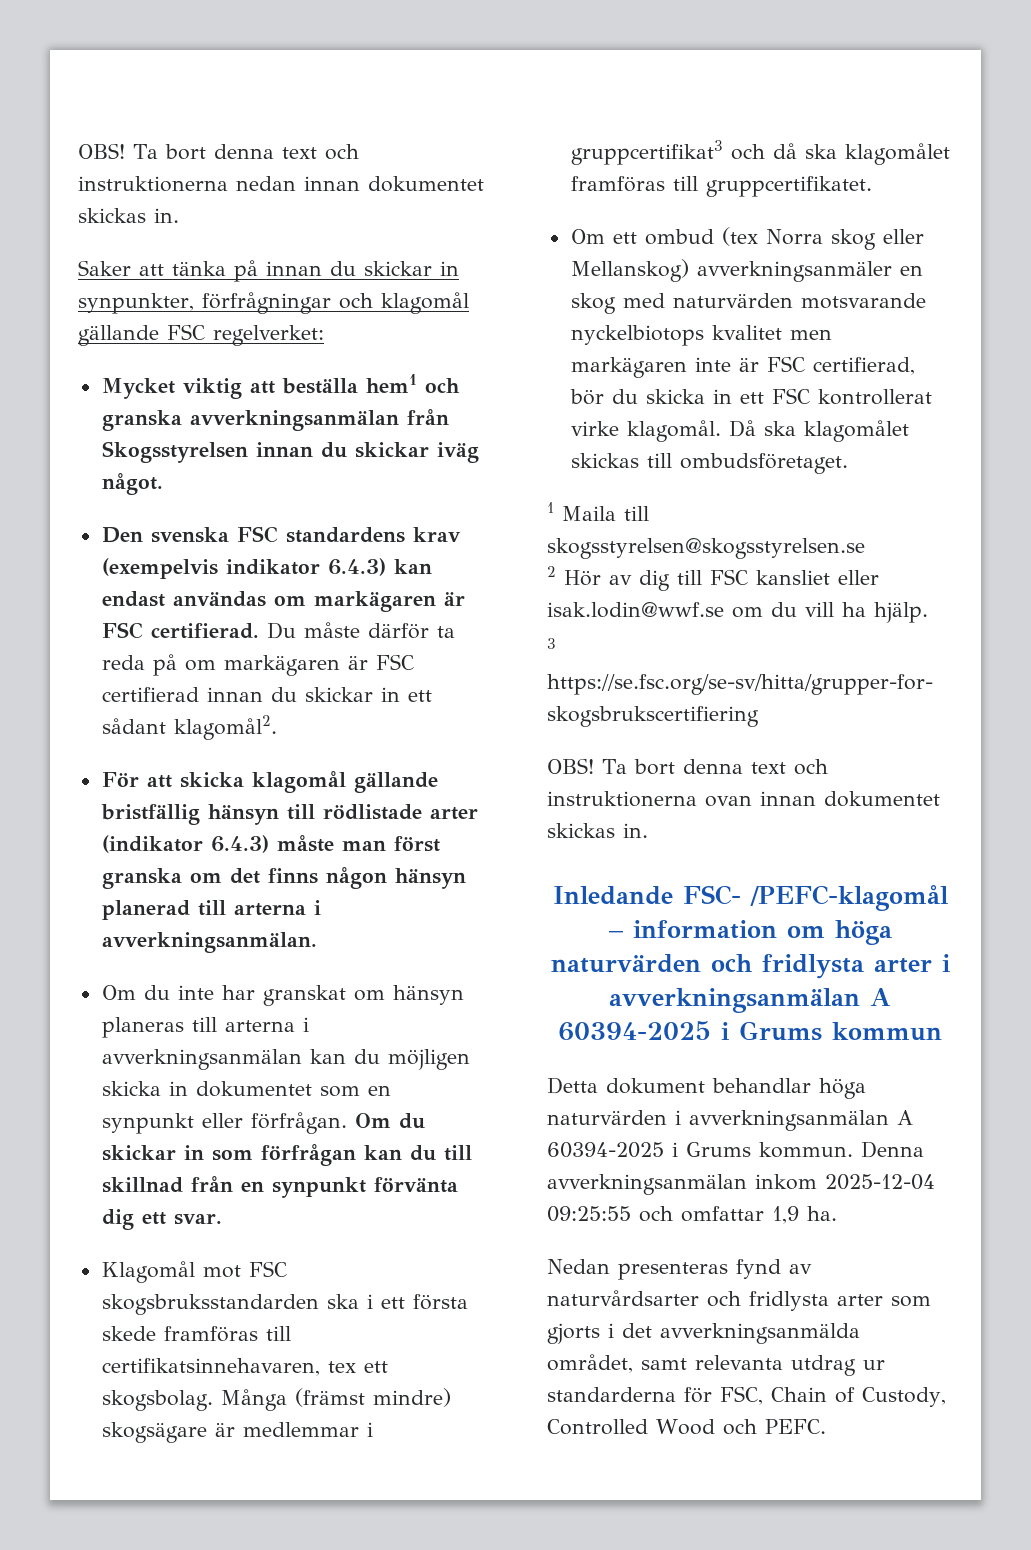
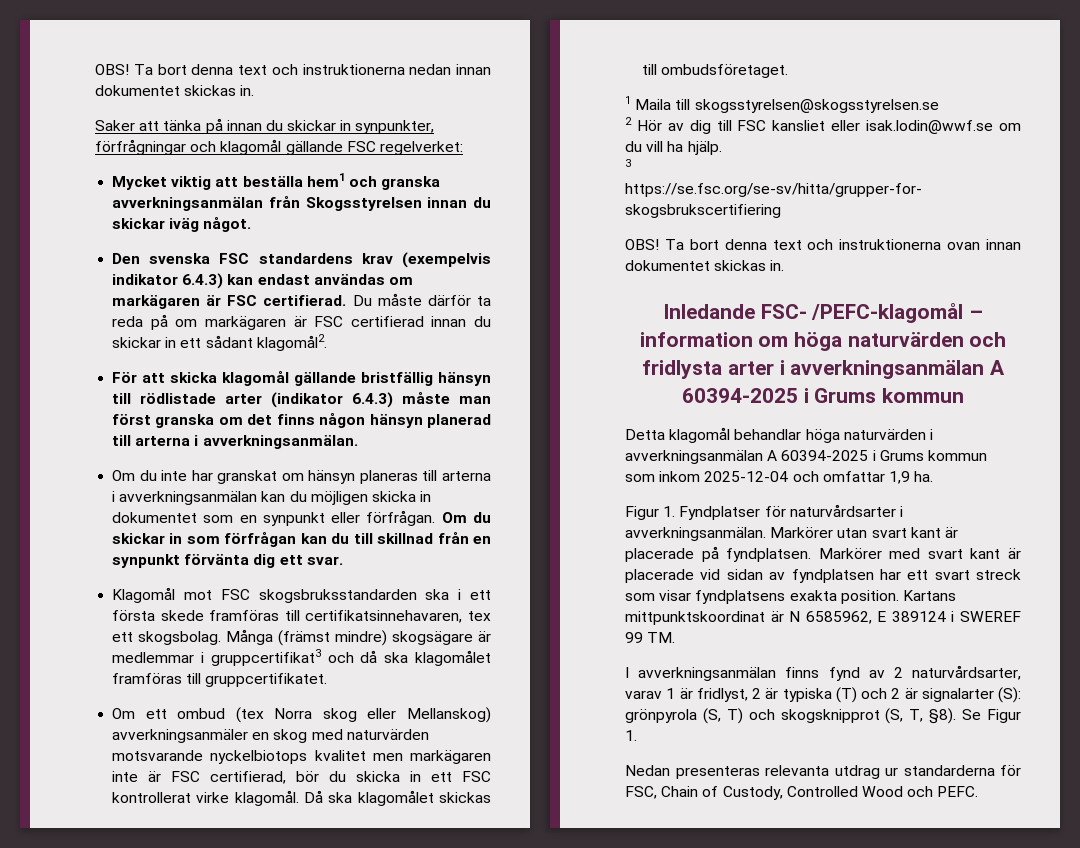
[606,1078,705,1094] dokument -> [669,427,731,443] klagomål
[759,1141,924,1158] [547,1174,747,1195] kommun. Denna avverkningsanmälan -> [927,450,987,461] [625,474,655,482] kommun som
[547,1206,631,1222] 09:25:55 -> (789, 476) none
[547,1259,812,1280] [547,1290,931,1311] [547,1323,860,1344] [547,1354,687,1373] Nedan presenteras fynd av naturvårdsarter och fridlysta arter som gjorts i det avverkningsanmälda området, samt -> [625,504,903,520] [625,527,958,541] [625,546,1021,562] [625,569,1021,583] [625,590,956,604] [625,611,1021,625] [625,632,676,643] [625,665,1021,681] [625,687,1021,703] [625,708,1022,724] [625,730,637,741] [625,765,760,779] Figur 1. Fyndplatser för naturvårdsarter i avverkningsanmälan. Markörer utan svart kant är placerade på fyndplatsen. Markörer med svart kant är placerade vid sidan av fyndplatsen har ett svart streck som visar fyndplatsens exakta position. Kartans mittpunktskoordinat är N 6585962, E 389124 i SWEREF 99 TM. // I avverkningsanmälan finns fynd av 2 naturvårdsarter, varav 1 är fridlyst, 2 är typiska (T) och 2 är signalarter (S): grönpyrola (S, T) och skogsknipprot (S, T, §8). Se Figur 1. // Nedan presenteras

